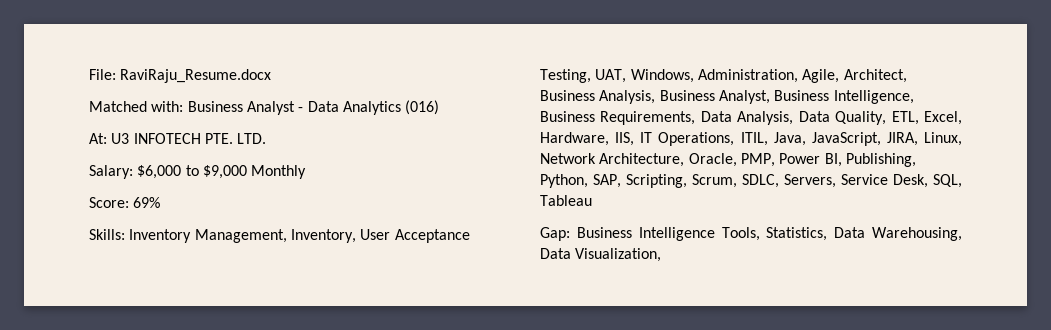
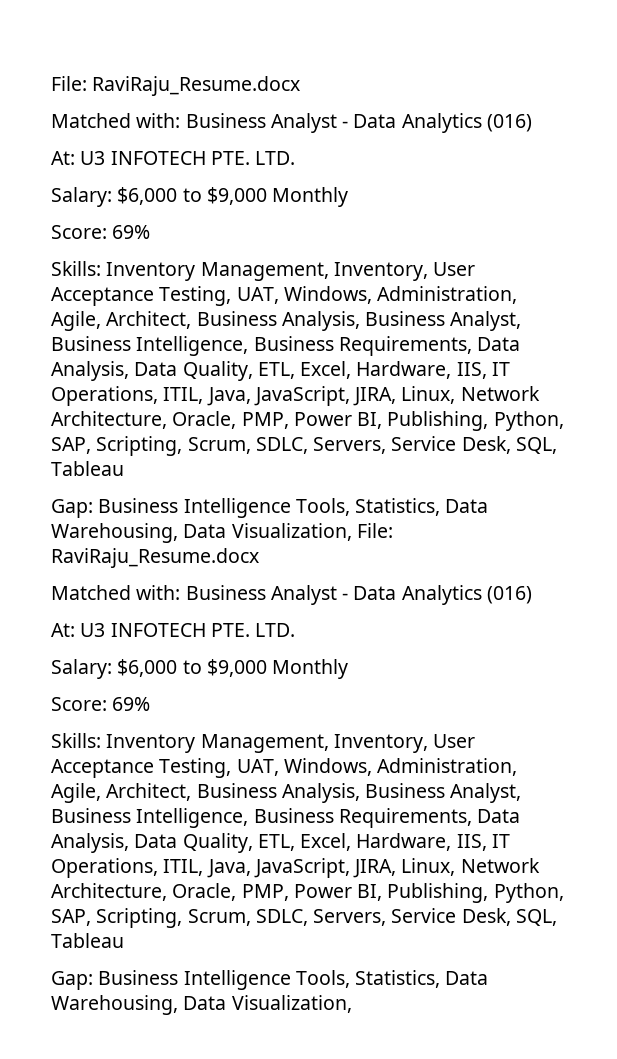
(592, 200) none -> [51,498,489,518] [51,523,393,543] [51,548,259,568] [51,585,532,605] [51,623,296,637] [51,659,349,679] [51,697,151,711] [51,733,476,753] [51,758,518,778] [51,783,522,803] [51,808,521,828] [51,833,510,853] [51,858,540,878] [51,883,564,903] [51,908,557,928] [51,933,124,948] // Gap: Business Intelligence Tools, Statistics, Data Warehousing, Data Visualization, File: RaviRaju_Resume.docx // Matched with: Business Analyst - Data Analytics (016) // At: U3 INFOTECH PTE. LTD. // Salary: $6,000 to $9,000 Monthly // Score: 69% // Skills: Inventory Management, Inventory, User Acceptance Testing, UAT, Windows, Administration, Agile, Architect, Business Analysis, Business Analyst, Business Intelligence, Business Requirements, Data Analysis, Data Quality, ETL, Excel, Hardware, IIS, IT Operations, ITIL, Java, JavaScript, JIRA, Linux, Network Architecture, Oracle, PMP, Power BI, Publishing, Python, SAP, Scripting, Scrum, SDLC, Servers, Service Desk, SQL, Tableau

